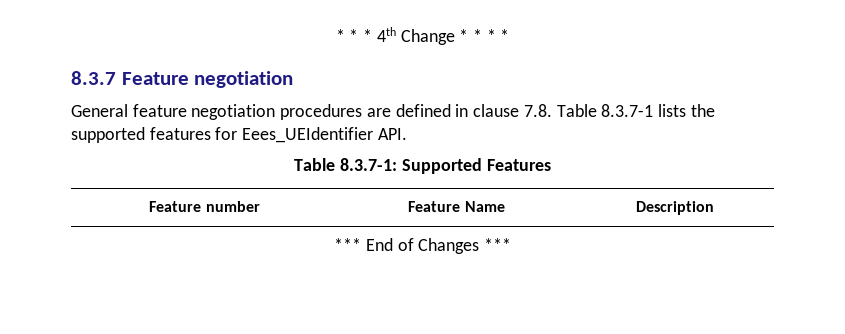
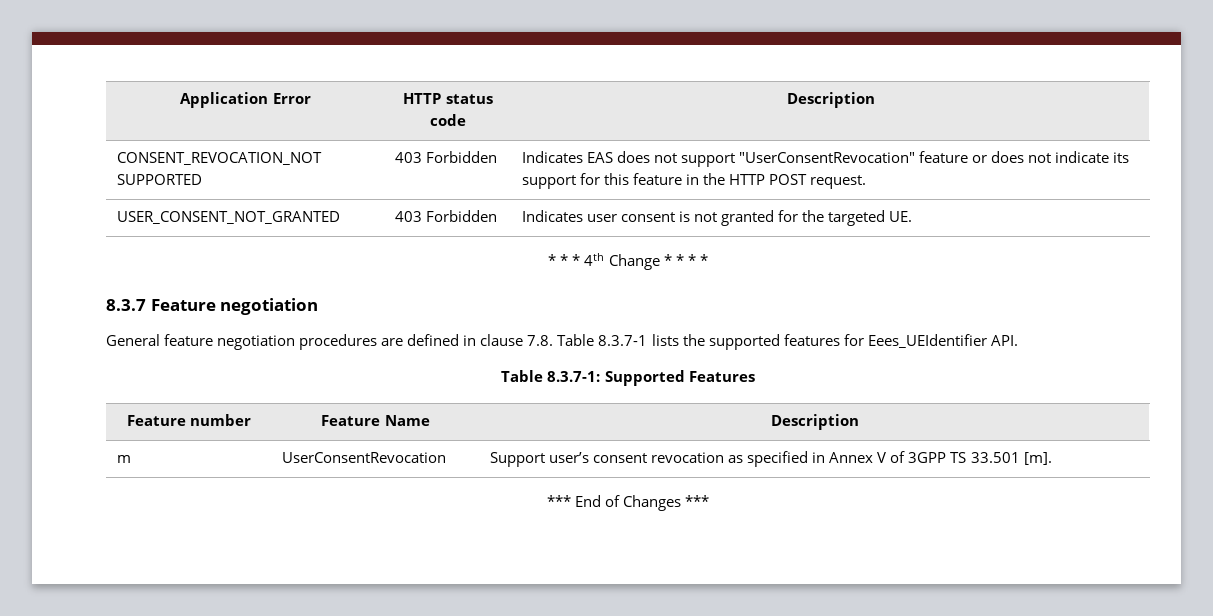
(335, 35) none -> [180,92,311,108] [403,93,493,104] [430,114,466,126] [786,92,875,108] [116,152,322,165] [116,174,202,185] [394,151,497,163] [521,151,1130,167] [521,173,867,189] [116,211,340,224] [394,210,497,222] [521,210,913,226] Application Error | HTTP status code | Description // CONSENT_REVOCATION_NOT SUPPORTED | 403 Forbidden | Indicates EAS does not support "UserConsentRevocation" feature or does not indicate its support for this feature in the HTTP POST request. // USER_CONSENT_NOT_GRANTED | 403 Forbidden | Indicates user consent is not granted for the targeted UE. //
(714, 208) none -> [116,455,131,463] [281,452,446,463] [489,451,1052,467] // m | UserConsentRevocation | Support user’s consent revocation as specified in Annex V of 3GPP TS 33.501 [m].

